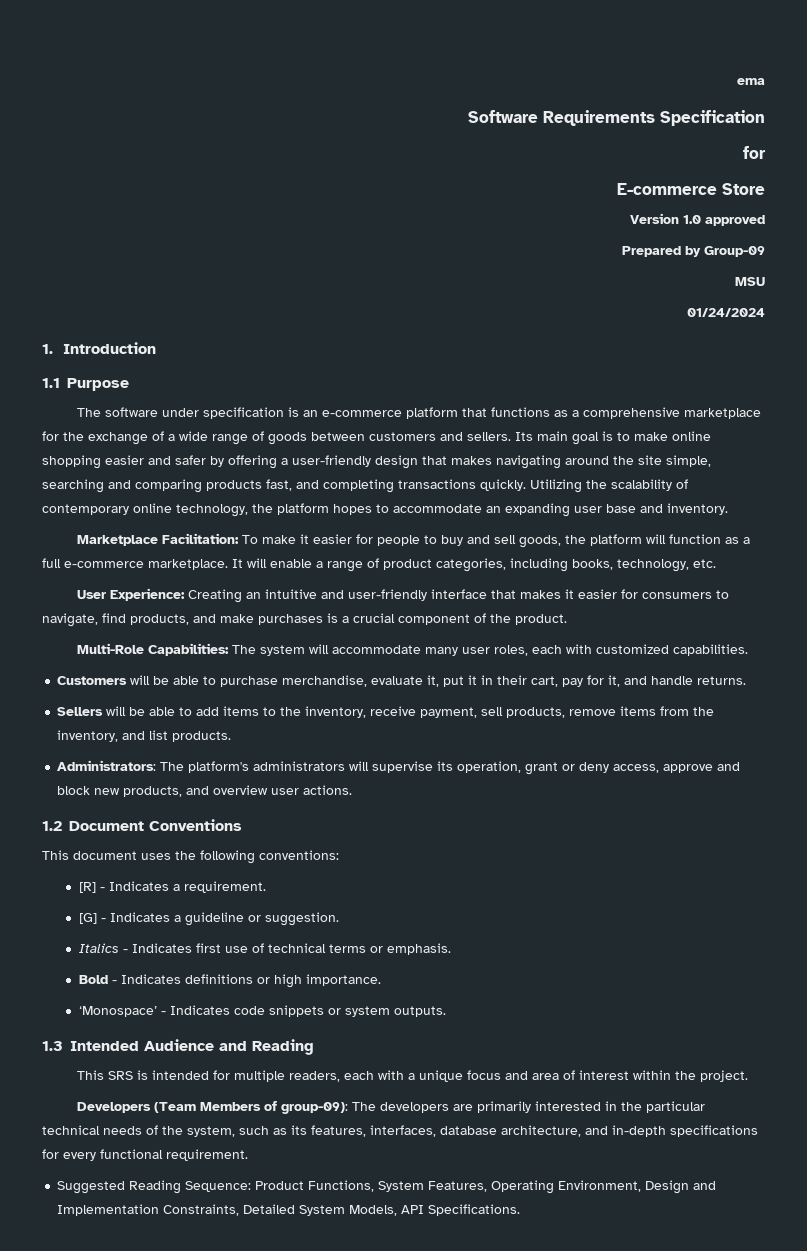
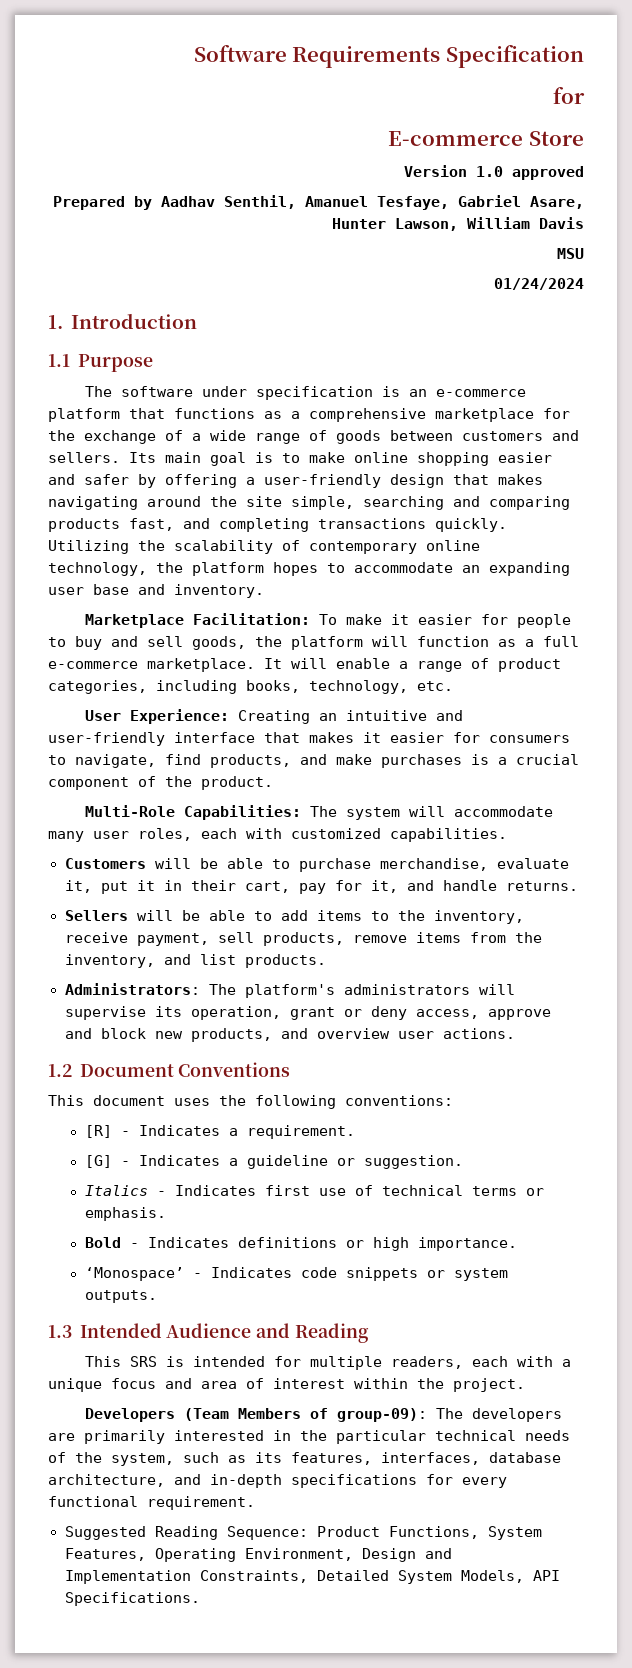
[737,78,765,85] ema // -> (193, 53) none
[704,246,765,257] Group-09 -> [161,195,584,210] [332,217,584,231] Aadhav Senthil, Amanuel Tesfaye, Gabriel Asare, Hunter Lawson, William Davis

